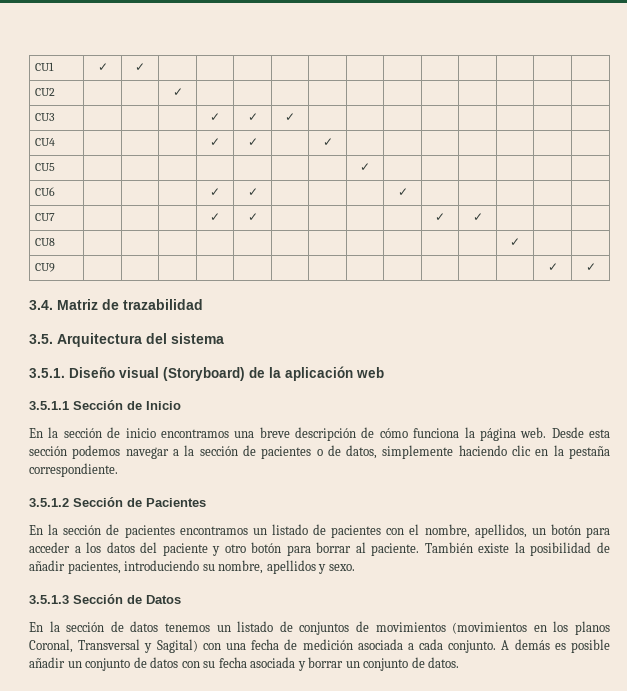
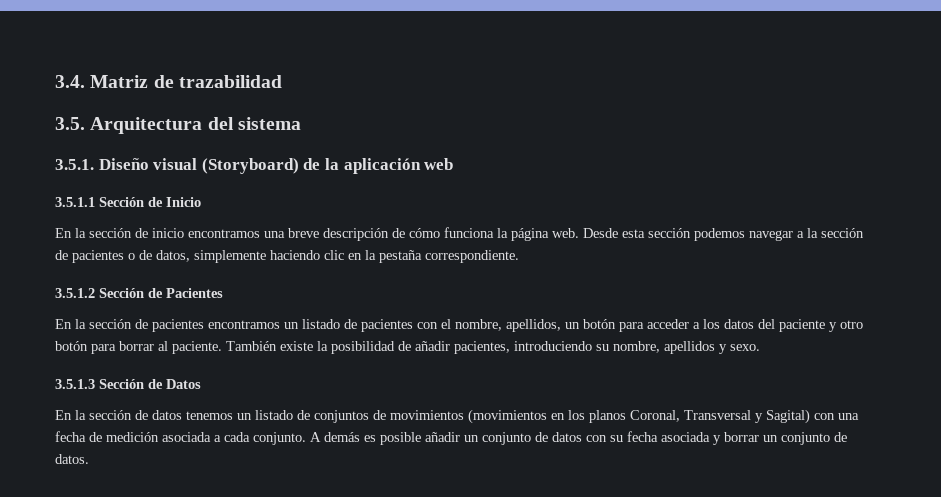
[34,62,54,71] [97,63,108,71] [135,63,145,71] [34,88,55,96] [172,88,183,96] [34,113,55,121] [210,113,220,121] [247,113,258,121] [285,113,295,121] [34,138,55,146] [210,138,220,146] [247,138,258,146] [322,138,333,146] [34,163,55,171] [360,163,370,171] [34,187,55,196] [210,188,220,196] [247,188,258,196] [397,188,408,196] [34,213,55,221] [210,213,220,221] [247,213,258,221] [435,213,445,221] [472,213,483,221] [34,238,55,246] [510,238,520,246] [34,263,55,272] [547,263,558,271] [585,263,596,271] CU1 | ✓ | ✓ | | | | | | | | | | | | // CU2 | | | ✓ | | | | | | | | | | | // CU3 | | | | ✓ | ✓ | ✓ | | | | | | | | // CU4 | | | | ✓ | ✓ | | ✓ | | | | | | | // CU5 | | | | | | | | ✓ | | | | | | // CU6 | | | | ✓ | ✓ | | | | ✓ | | | | | // CU7 | | | | ✓ | ✓ | | | | | ✓ | ✓ | | | // CU8 | | | | | | | | | | | | ✓ | | // CU9 | | | | | | | | | | | | | ✓ | ✓ // -> (55, 81) none

